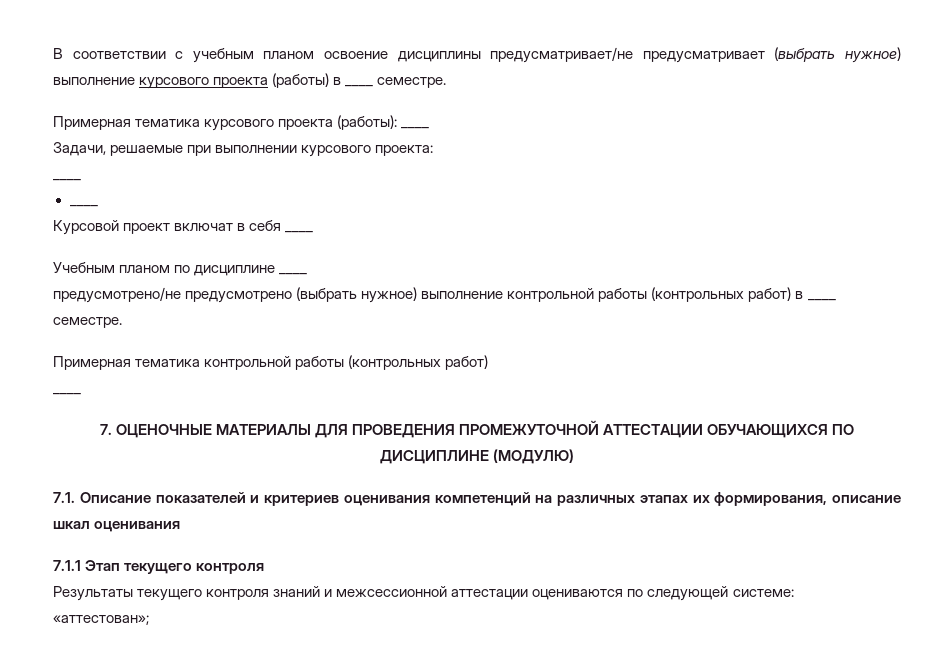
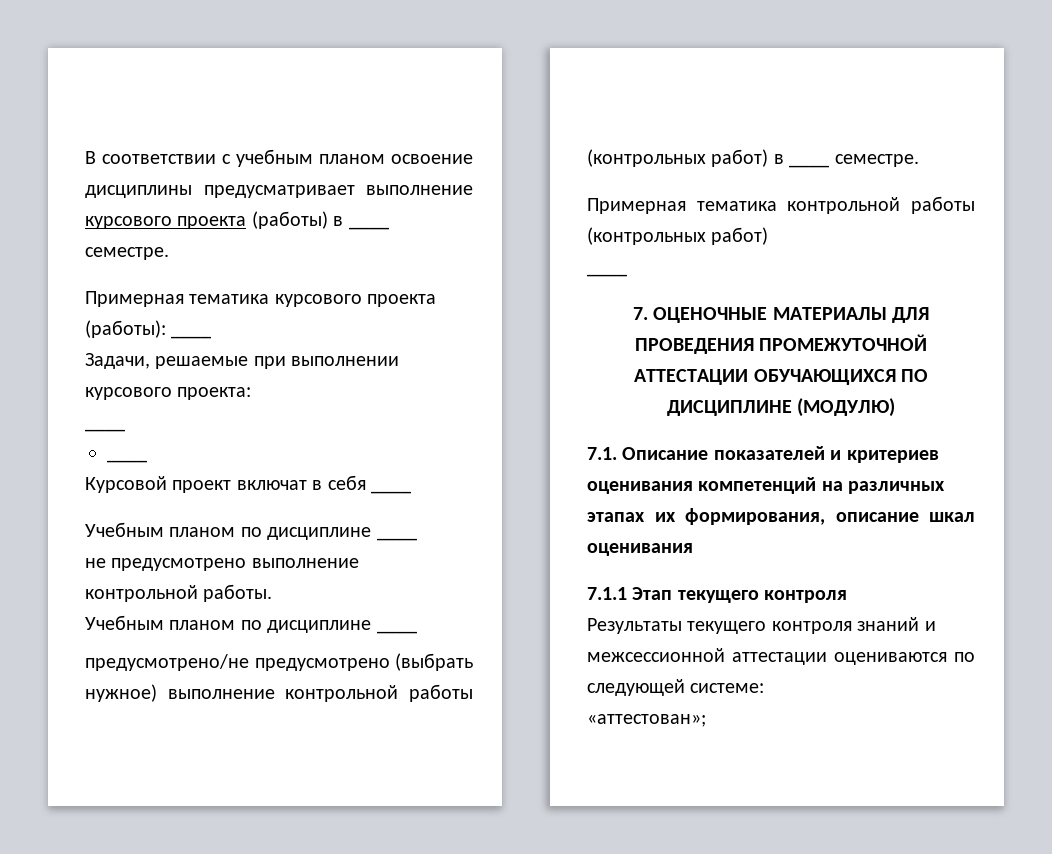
[490,47,902,63] предусматривает/не предусматривает (выбрать нужное) -> [203,185,355,198] предусматривает
(308, 274) none -> [85,558,359,571] [85,584,273,602] [85,615,417,634] // не предусмотрено выполнение контрольной работы. // Учебным планом по дисциплине ____

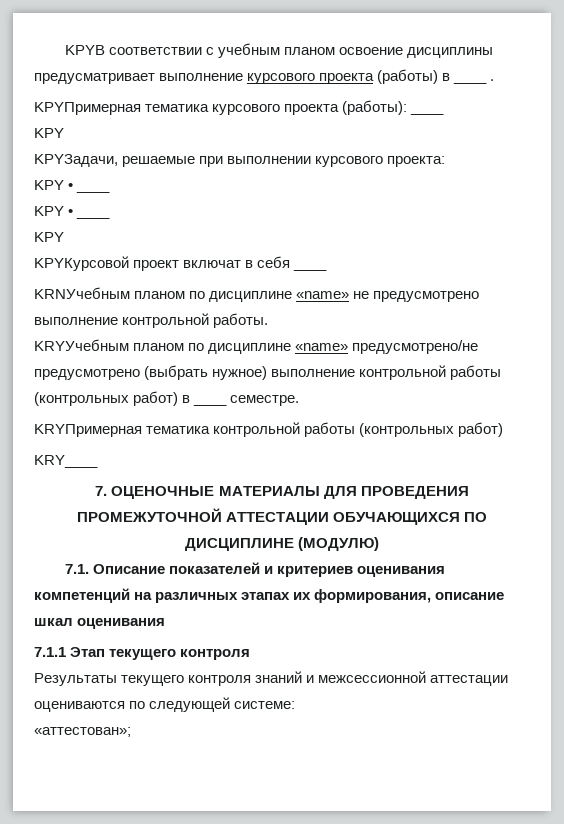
[85,151,96,164] В -> [64,45,105,55] KPYВ
[85,247,169,260] [85,291,184,307] семестре. // Примерная -> [490,79,495,81] [34,102,141,115] . // KPYПримерная
[85,353,150,369] Задачи, -> [34,128,64,138] [34,154,118,167] KPY // KPYЗадачи,
[85,428,125,432] [107,459,147,463] [85,476,167,493] ____ // ____ // Курсовой -> [34,180,74,190] [76,190,111,193] [34,206,74,216] [76,216,111,219] [34,232,64,242] [34,256,129,271] KPY • ____ // KPY • ____ // KPY // KPYКурсовой
[85,522,417,541] Учебным планом по дисциплине ____ // -> [34,287,350,302] KRNУчебным планом по дисциплине «name»
[85,615,417,634] Учебным планом по дисциплине ____ // -> [34,339,349,354] KRYУчебным планом по дисциплине «name»
[587,198,686,214] Примерная -> [34,424,142,437] KRYПримерная
[587,273,627,277] ____ -> [34,455,98,468] KRY____

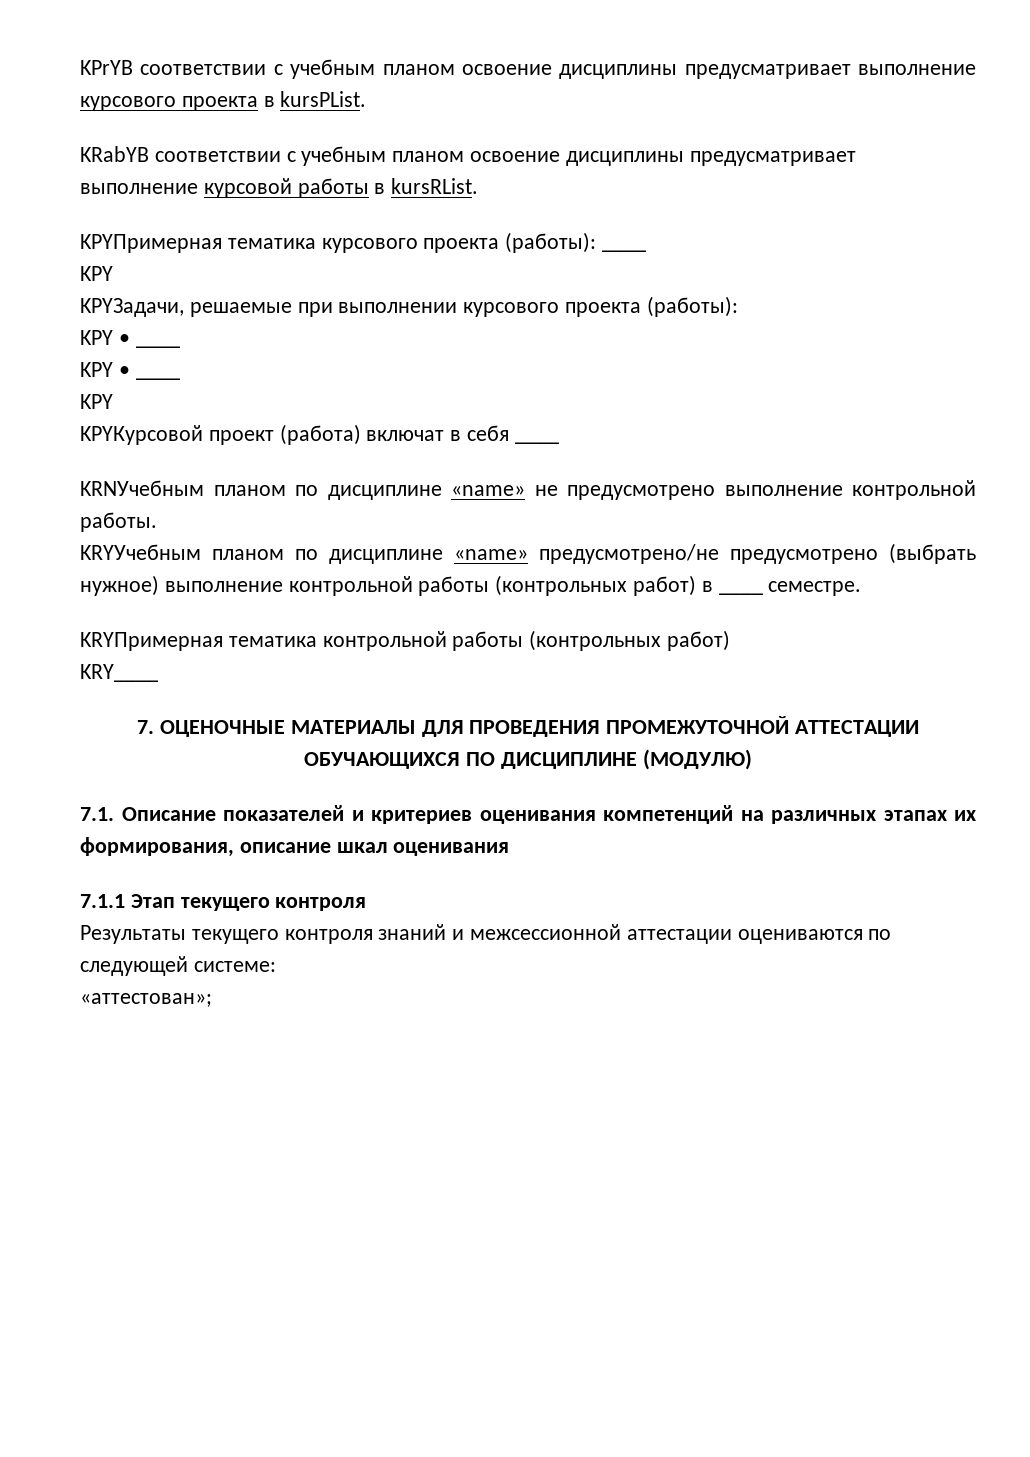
[64,45,105,55] KPYВ -> [80,60,133,75] KPrYВ
[377,69,451,84] [453,81,488,84] [490,79,495,81] (работы) в ____ . -> [263,91,367,107] [80,146,856,166] [80,178,479,198] в kursPList. // KRabYВ соответствии с учебным планом освоение дисциплины предусматривает выполнение курсовой работы в kursRList.
[387,156,446,167] проекта: -> [565,296,738,317] проекта (работы):
(180, 265) none -> [279,424,361,445] (работа)

